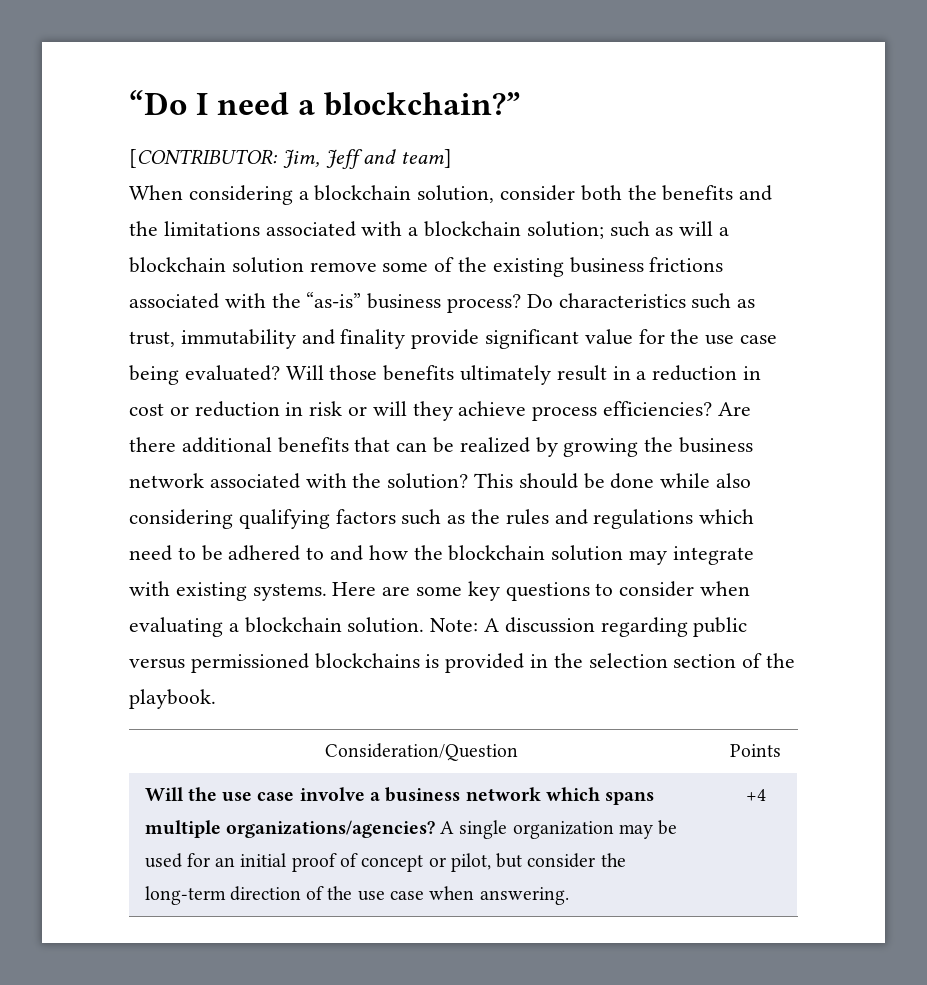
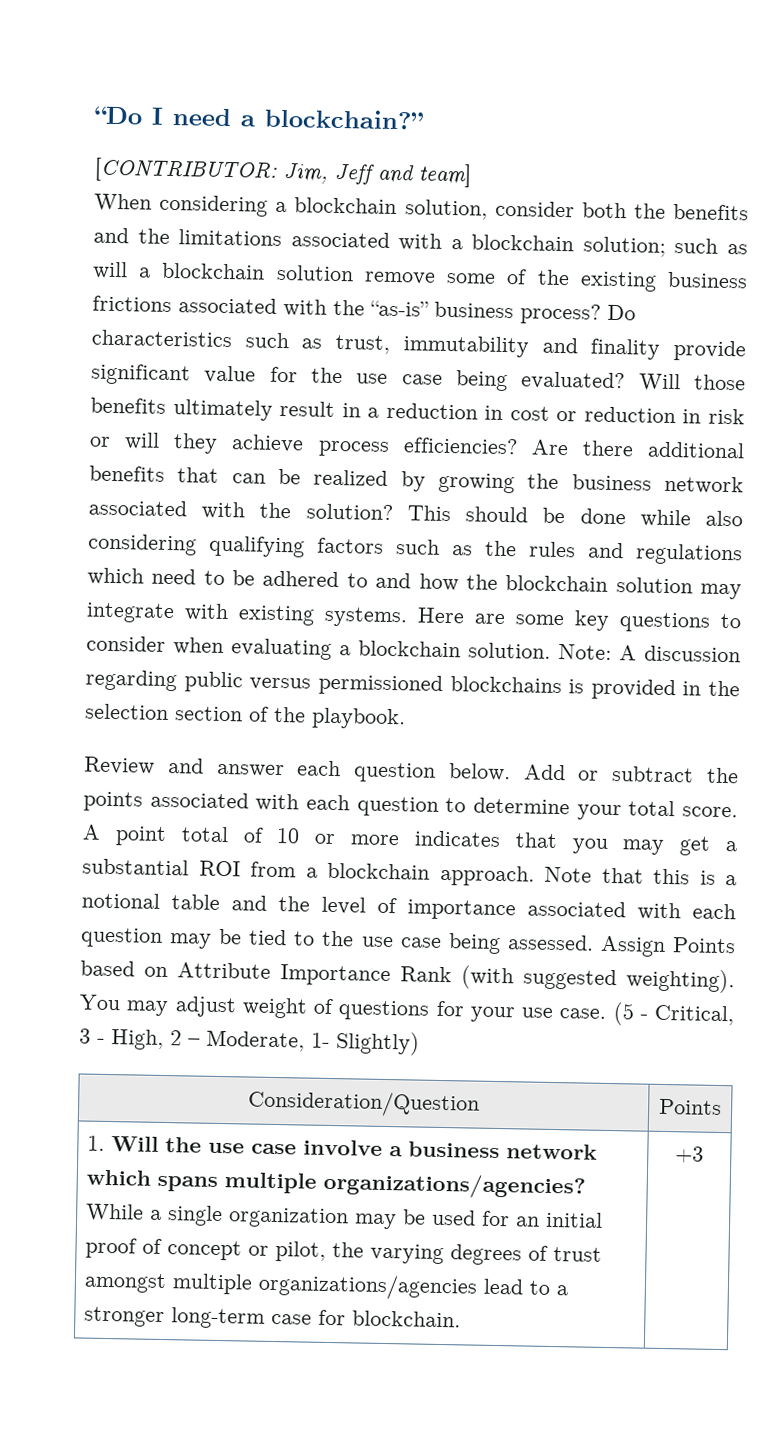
(216, 699) none -> [84,756,739,784] [83,791,738,821] [82,824,738,856] [82,858,737,887] [81,892,736,921] [80,927,736,957] [80,960,735,994] [79,994,734,1026] [79,1028,420,1056] // Review and answer each question below. Add or subtract the points associated with each question to determine your total score. A point total of 10 or more indicates that you may get a substantial ROI from a blockchain approach. Note that this is a notional table and the level of importance associated with each question may be tied to the use case being assessed. Assign Points based on Attribute Importance Rank (with suggested weighting). You may adjust weight of questions for your use case. (5 - Critical, 3 - High, 2 – Moderate, 1- Slightly)
(781, 750) none -> [86,1135,105,1151] 1.
[440,821,455,834] A -> [85,1203,162,1222] While a
[496,853,626,868] [144,886,569,905] [745,789,766,801] but consider the long-term direction of the use case when answering. | +4 -> [331,1242,602,1266] [83,1272,568,1301] [83,1306,461,1329] [675,1146,704,1163] the varying degrees of trust amongst multiple organizations/agencies lead to a stronger long-term case for blockchain. | +3

